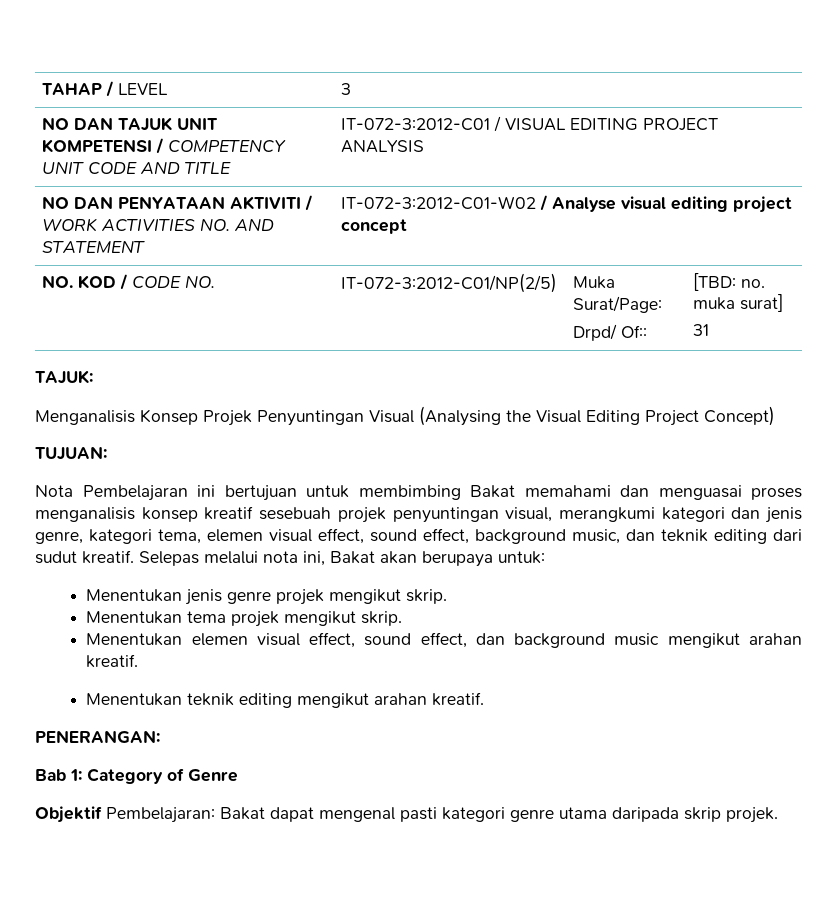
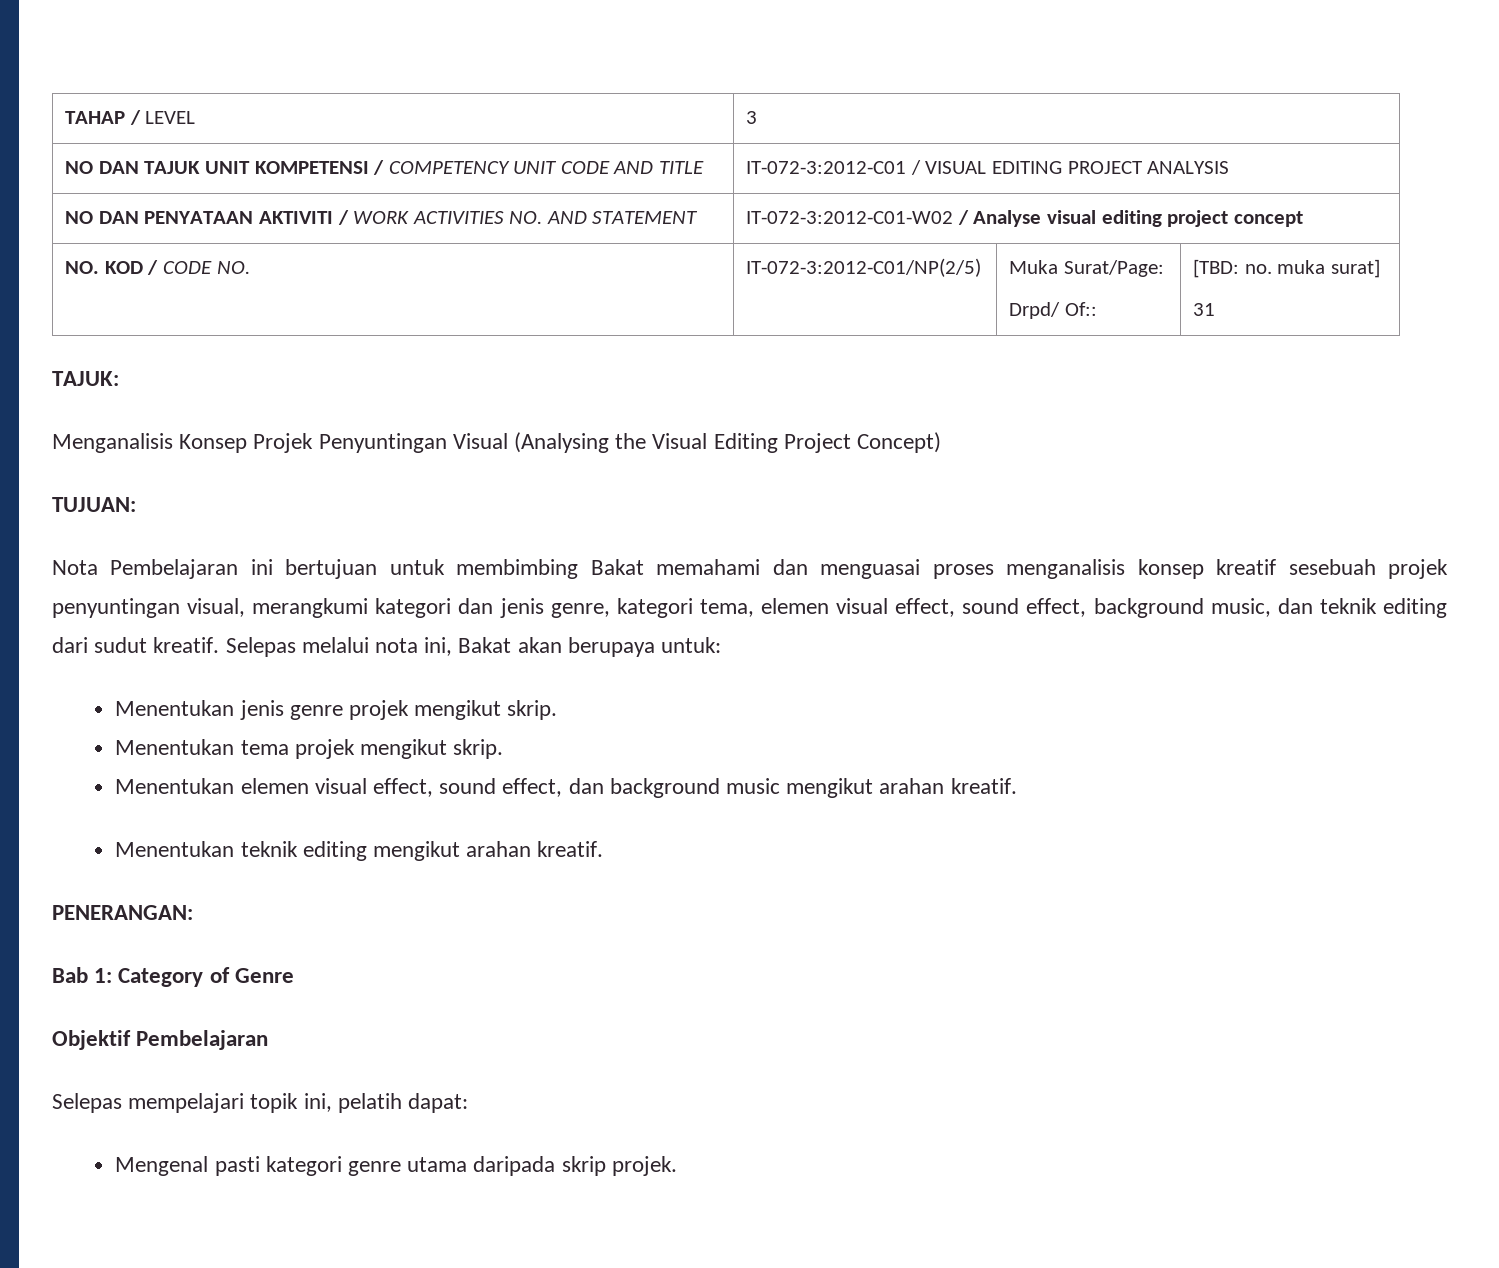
[106,807,395,823] Pembelajaran: Bakat dapat mengenal -> [136,1030,269,1050] [52,1093,469,1113] [115,1156,209,1176] Pembelajaran // Selepas mempelajari topik ini, pelatih dapat: // Mengenal

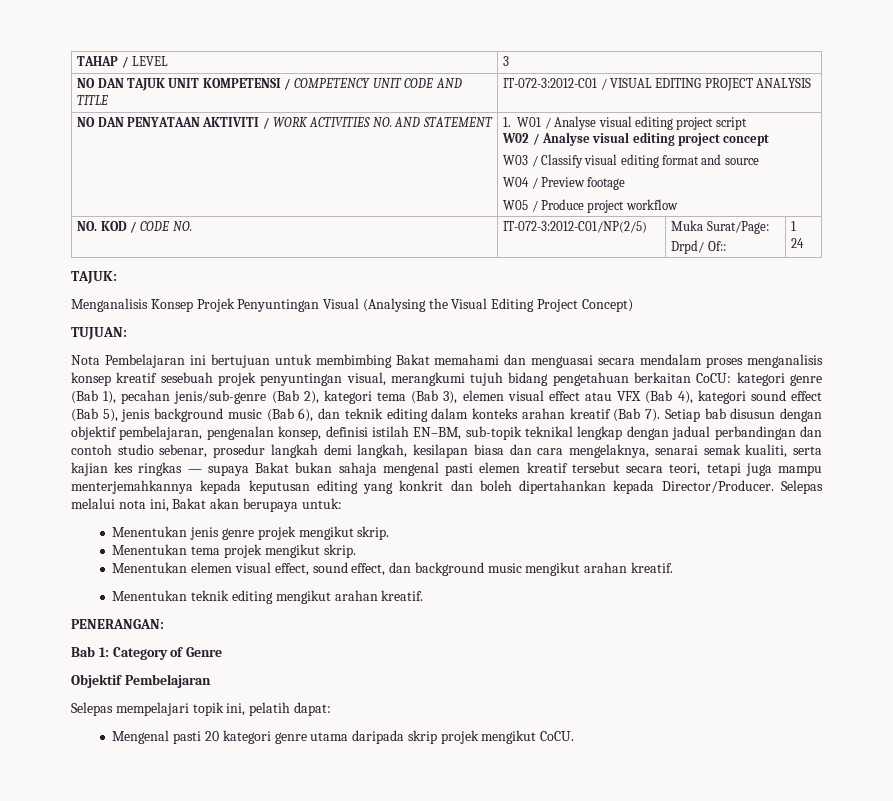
[746,211,954,224] IT-072-3:2012-C01-W02 -> [503,116,747,130] [502,133,530,143] 1. W01 / Analyse visual editing project script // W02
(1303, 219) none -> [503,154,759,168] [503,177,626,190] [503,199,678,213] // W03 / Classify visual editing format and source // W04 / Preview footage // W05 / Produce project workflow
[1193,259,1381,278] [1193,303,1216,316] [TBD: no. muka surat] // 31 -> [791,221,797,231] [791,238,805,248] 1 // 24
(921, 569) none -> [598,354,703,365] secara mendalam
[375,598,1447,618] [52,637,220,653] kategori dan jenis genre, kategori tema, elemen visual effect, sound effect, background music, dan teknik editing dari sudut kreatif. -> [470,372,822,386] [71,390,822,404] [71,408,822,422] [71,426,822,440] [71,444,823,458] [71,462,823,476] [71,480,774,494] tujuh bidang pengetahuan berkaitan CoCU: kategori genre (Bab 1), pecahan jenis/sub-genre (Bab 2), kategori tema (Bab 3), elemen visual effect atau VFX (Bab 4), kategori sound effect (Bab 5), jenis background music (Bab 6), dan teknik editing dalam konteks arahan kreatif (Bab 7). Setiap bab disusun dengan objektif pembelajaran, pengenalan konsep, definisi istilah EN–BM, sub-topik teknikal lengkap dengan jadual perbandingan dan contoh studio sebenar, prosedur langkah demi langkah, kesilapan biasa dan cara mengelaknya, senarai semak kualiti, serta kajian kes ringkas — supaya Bakat bukan sahaja mengenal pasti elemen kreatif tersebut secara teori, tetapi juga mampu menterjemahkannya kepada keputusan editing yang konkrit dan boleh dipertahankan kepada Director/Producer.
(260, 1166) none -> [205,731,220,741] 20
[611,1156,677,1176] projek. -> [440,730,575,744] projek mengikut CoCU.

